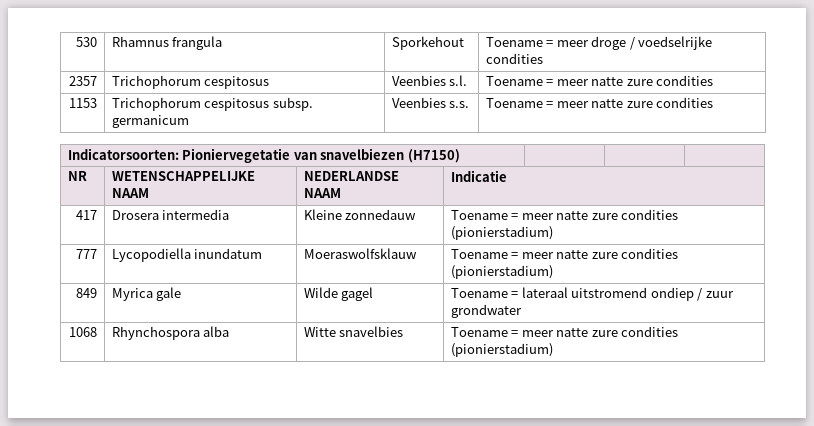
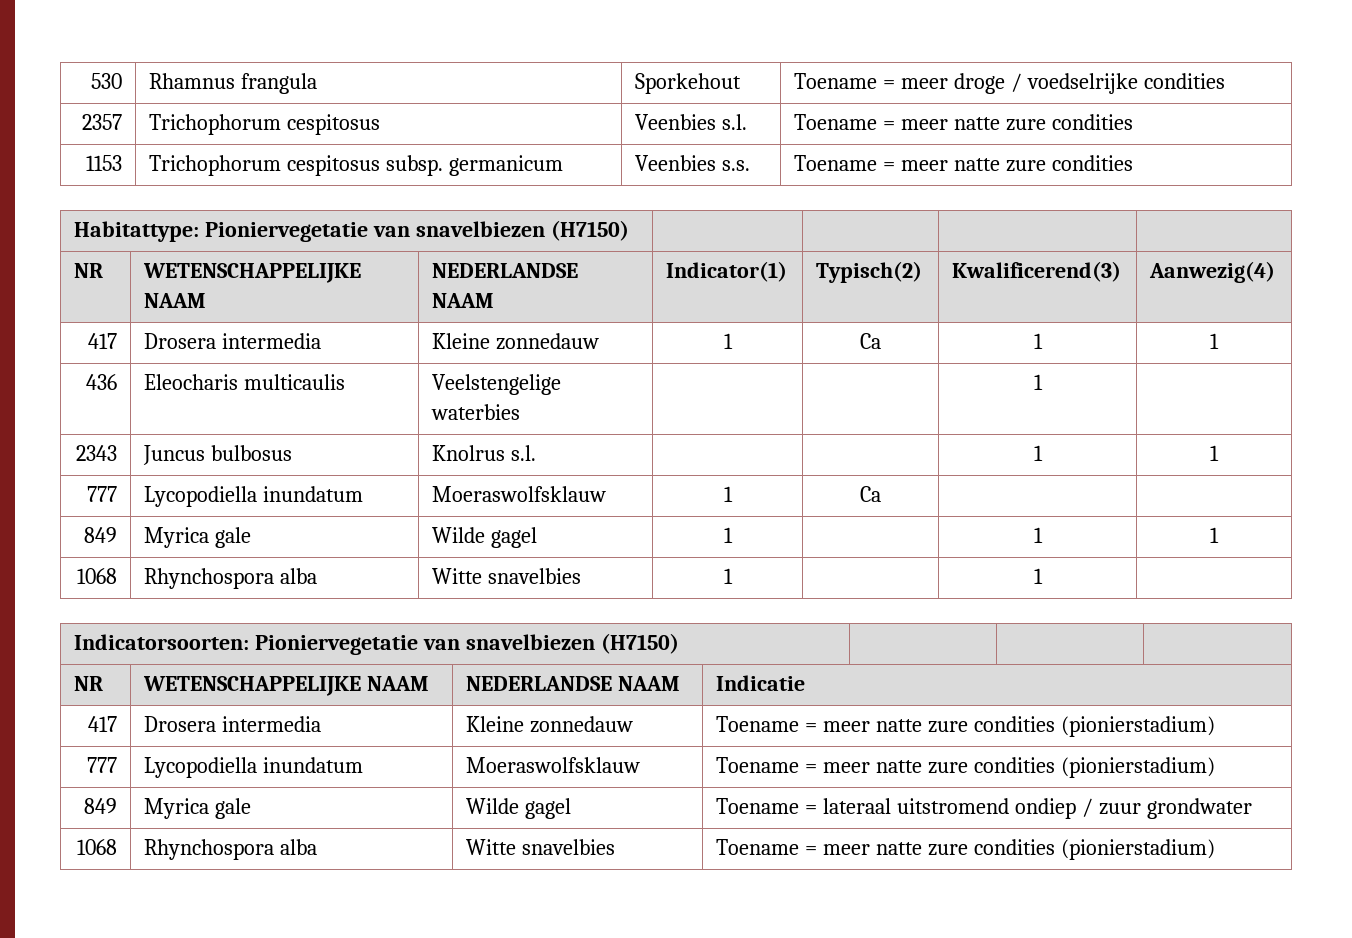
(714, 102) none -> [74,220,630,242] [74,263,104,278] [143,263,362,283] [144,293,207,308] [432,263,579,278] [432,293,495,308] [666,261,788,282] [816,261,923,283] [952,261,1122,282] [1149,261,1276,283] [87,333,117,349] [144,333,322,349] [432,333,600,350] [723,333,733,349] [860,333,881,349] [1033,333,1043,349] [1210,333,1219,349] [85,374,117,390] [144,374,346,390] [432,374,562,395] [431,404,521,420] [1033,374,1043,390] [75,445,117,461] [143,445,293,465] [432,445,537,461] [1033,445,1043,461] [1210,445,1219,461] [86,486,117,502] [144,486,364,507] [432,486,607,502] [723,486,733,502] [860,486,881,502] [83,527,117,543] [144,527,252,548] [432,527,538,548] [723,527,733,543] [1033,527,1043,543] [1210,527,1219,543] [76,568,117,584] [144,568,318,589] [432,568,582,584] [723,568,733,584] [1033,568,1043,584] // Habitattype: Pioniervegetatie van snavelbiezen (H7150) | | | | // NR | WETENSCHAPPELIJKE NAAM | NEDERLANDSE NAAM | Indicator(1) | Typisch(2) | Kwalificerend(3) | Aanwezig(4) // 417 | Drosera intermedia | Kleine zonnedauw | 1 | Ca | 1 | 1 // 436 | Eleocharis multicaulis | Veelstengelige waterbies | | | 1 | // 2343 | Juncus bulbosus | Knolrus s.l. | | | 1 | 1 // 777 | Lycopodiella inundatum | Moeraswolfsklauw | 1 | Ca | | // 849 | Myrica gale | Wilde gagel | 1 | | 1 | 1 // 1068 | Rhynchospora alba | Witte snavelbies | 1 | | 1 |

